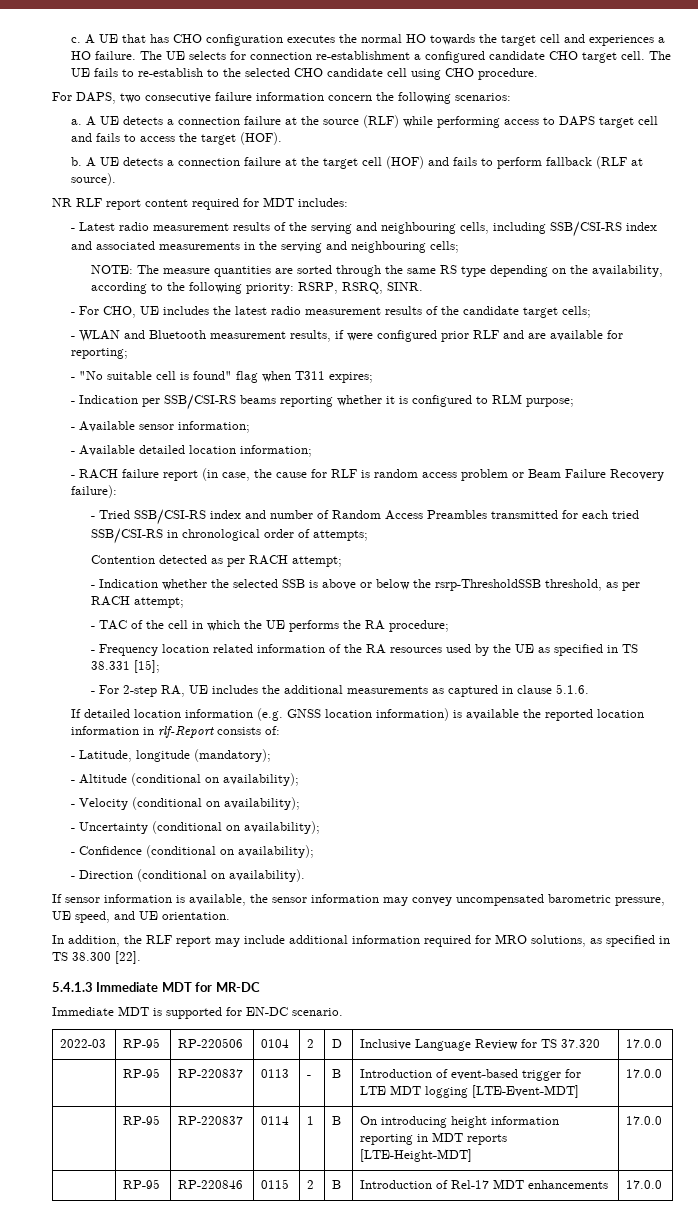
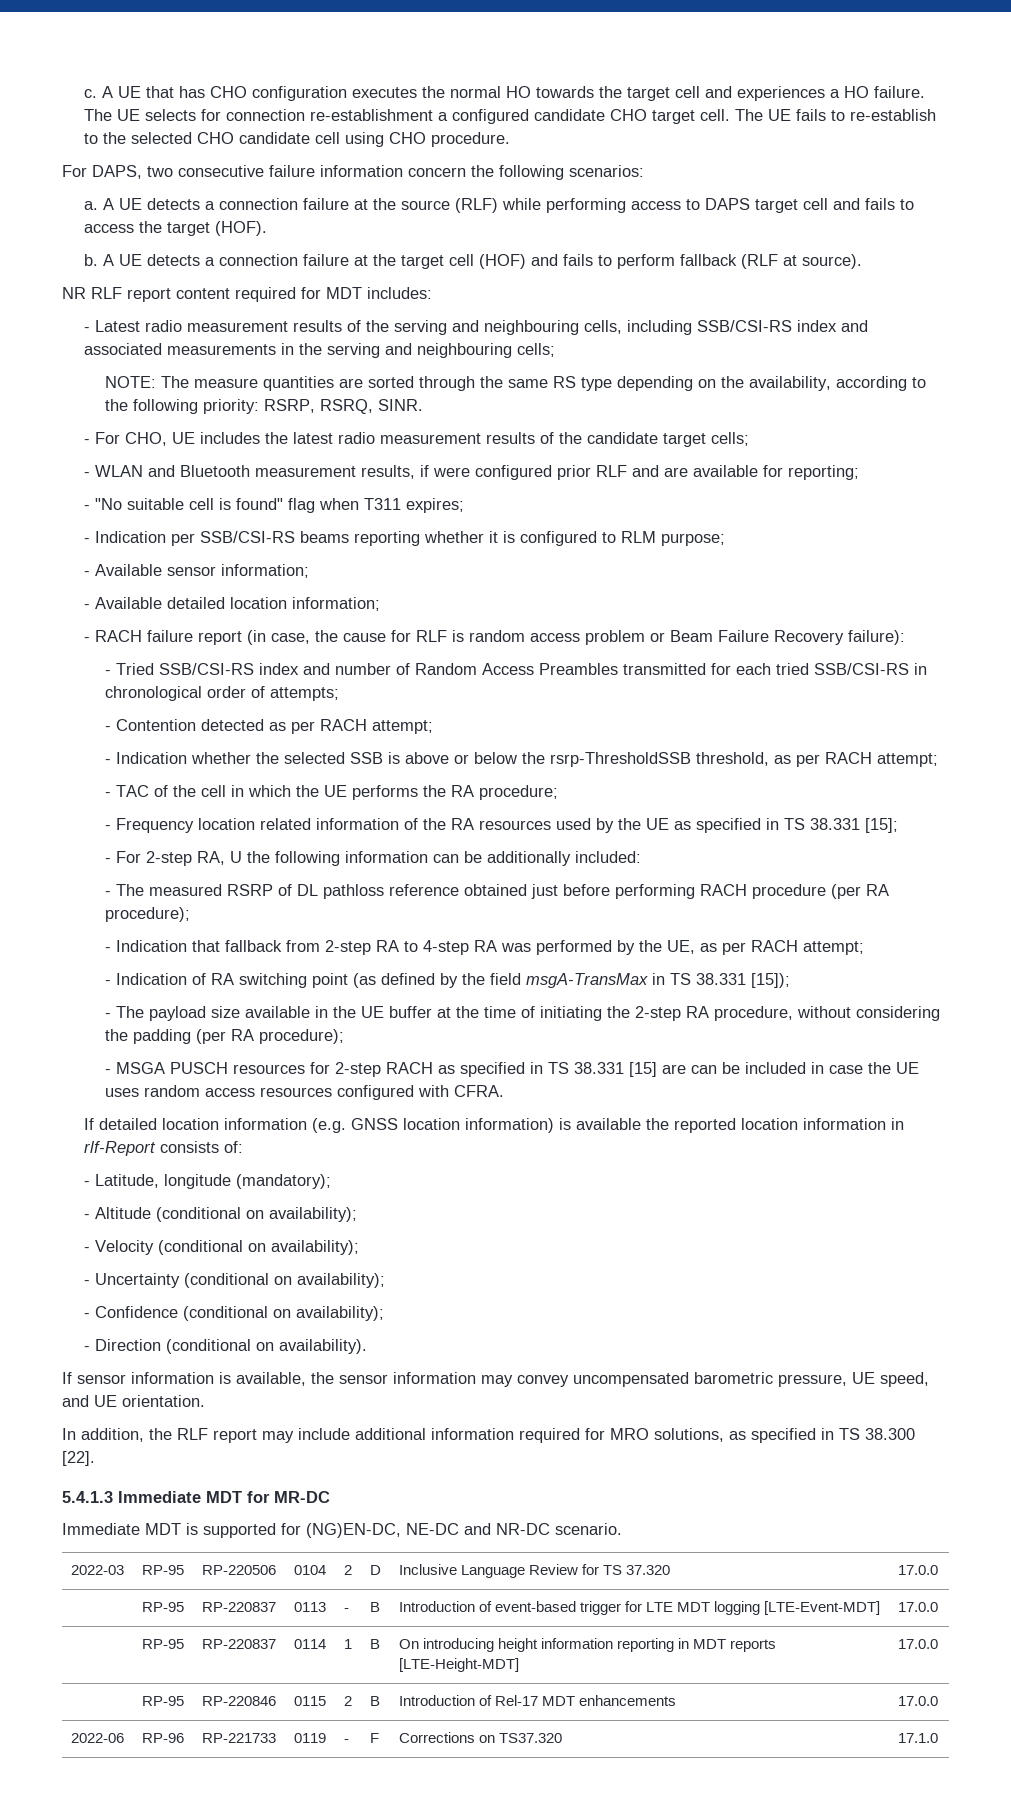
(368, 535) none -> [105,726,112,731] -
[188,684,589,697] UE includes the additional measurements as captured in clause 5.1.6. -> [230,851,642,866] [105,884,890,899] [105,907,191,922] [105,940,865,955] [105,973,791,988] [105,1006,941,1021] [105,1029,345,1044] [105,1062,920,1077] [105,1085,505,1100] U the following information can be additionally included: // - The measured RSRP of DL pathloss reference obtained just before performing RACH procedure (per RA procedure); // - Indication that fallback from 2-step RA to 4-step RA was performed by the UE, as per RACH attempt; // - Indication of RA switching point (as defined by the field msgA-TransMax in TS 38.331 [15]); // - The payload size available in the UE buffer at the time of initiating the 2-step RA procedure, without considering the padding (per RA procedure); // - MSGA PUSCH resources for 2-step RACH as specified in TS 38.331 [15] are can be included in case the UE uses random access resources configured with CFRA.
[246,1007,288,1016] EN-DC -> [306,1523,550,1538] (NG)EN-DC, NE-DC and NR-DC
(663, 1184) none -> [70,1733,124,1743] [141,1733,184,1743] [201,1733,276,1743] [293,1733,326,1743] [343,1739,349,1743] [369,1733,379,1743] [398,1732,562,1743] [897,1733,938,1743] // 2022-06 | RP-96 | RP-221733 | 0119 | - | F | Corrections on TS37.320 | 17.1.0

